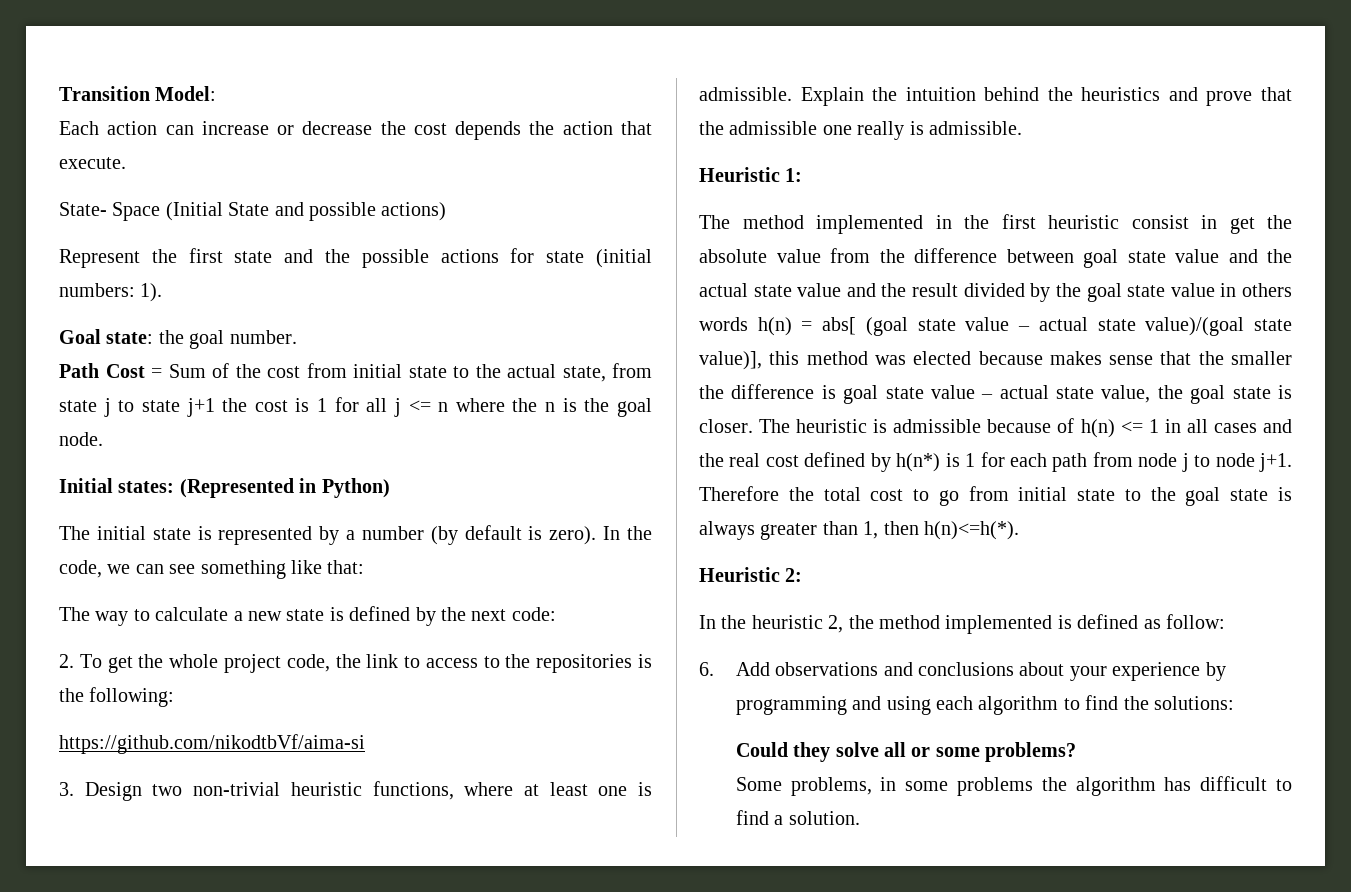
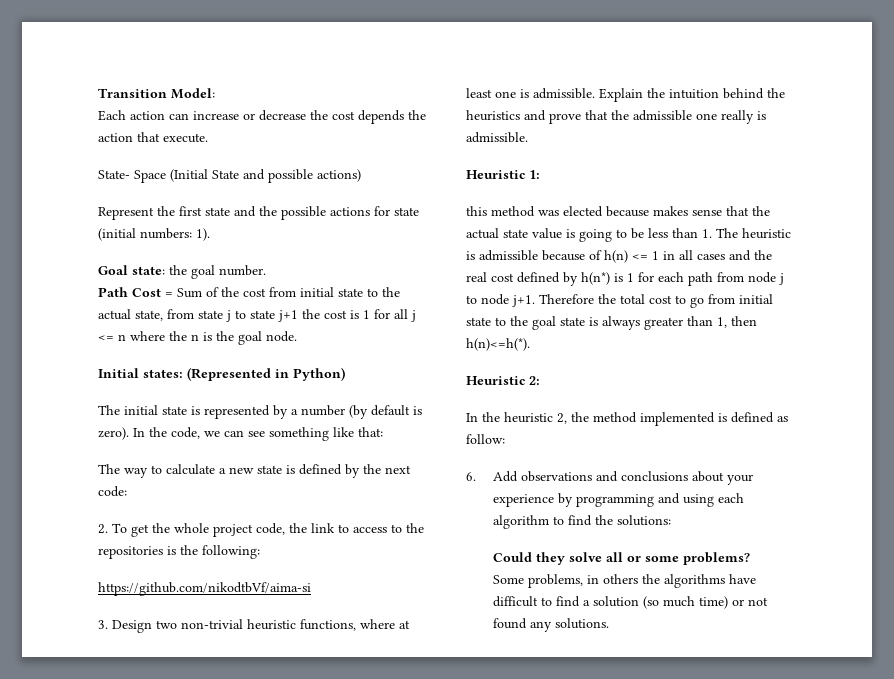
[699,214,1292,234] [699,248,1292,268] [699,283,1292,302] [699,317,1292,336] [699,351,762,370] The method implemented in the first heuristic consist in get the absolute value from the difference between goal state value and the actual state value and the result divided by the goal state value in others words h(n) = abs[ (goal state value – actual state value)/(goal state value)], -> (540, 174) none
[1231,351,1292,365] [699,384,1292,404] [699,419,753,433] smaller the difference is goal state value – actual state value, the goal state is closer. -> [466,228,712,242] actual state value is going to be less than 1.
[905,776,1292,796] [735,810,860,825] some problems the algorithm has difficult to find a solution. -> [602,574,756,588] [492,596,768,609] [492,618,609,632] others the algorithms have difficult to find a solution (so much time) or not found any solutions.

